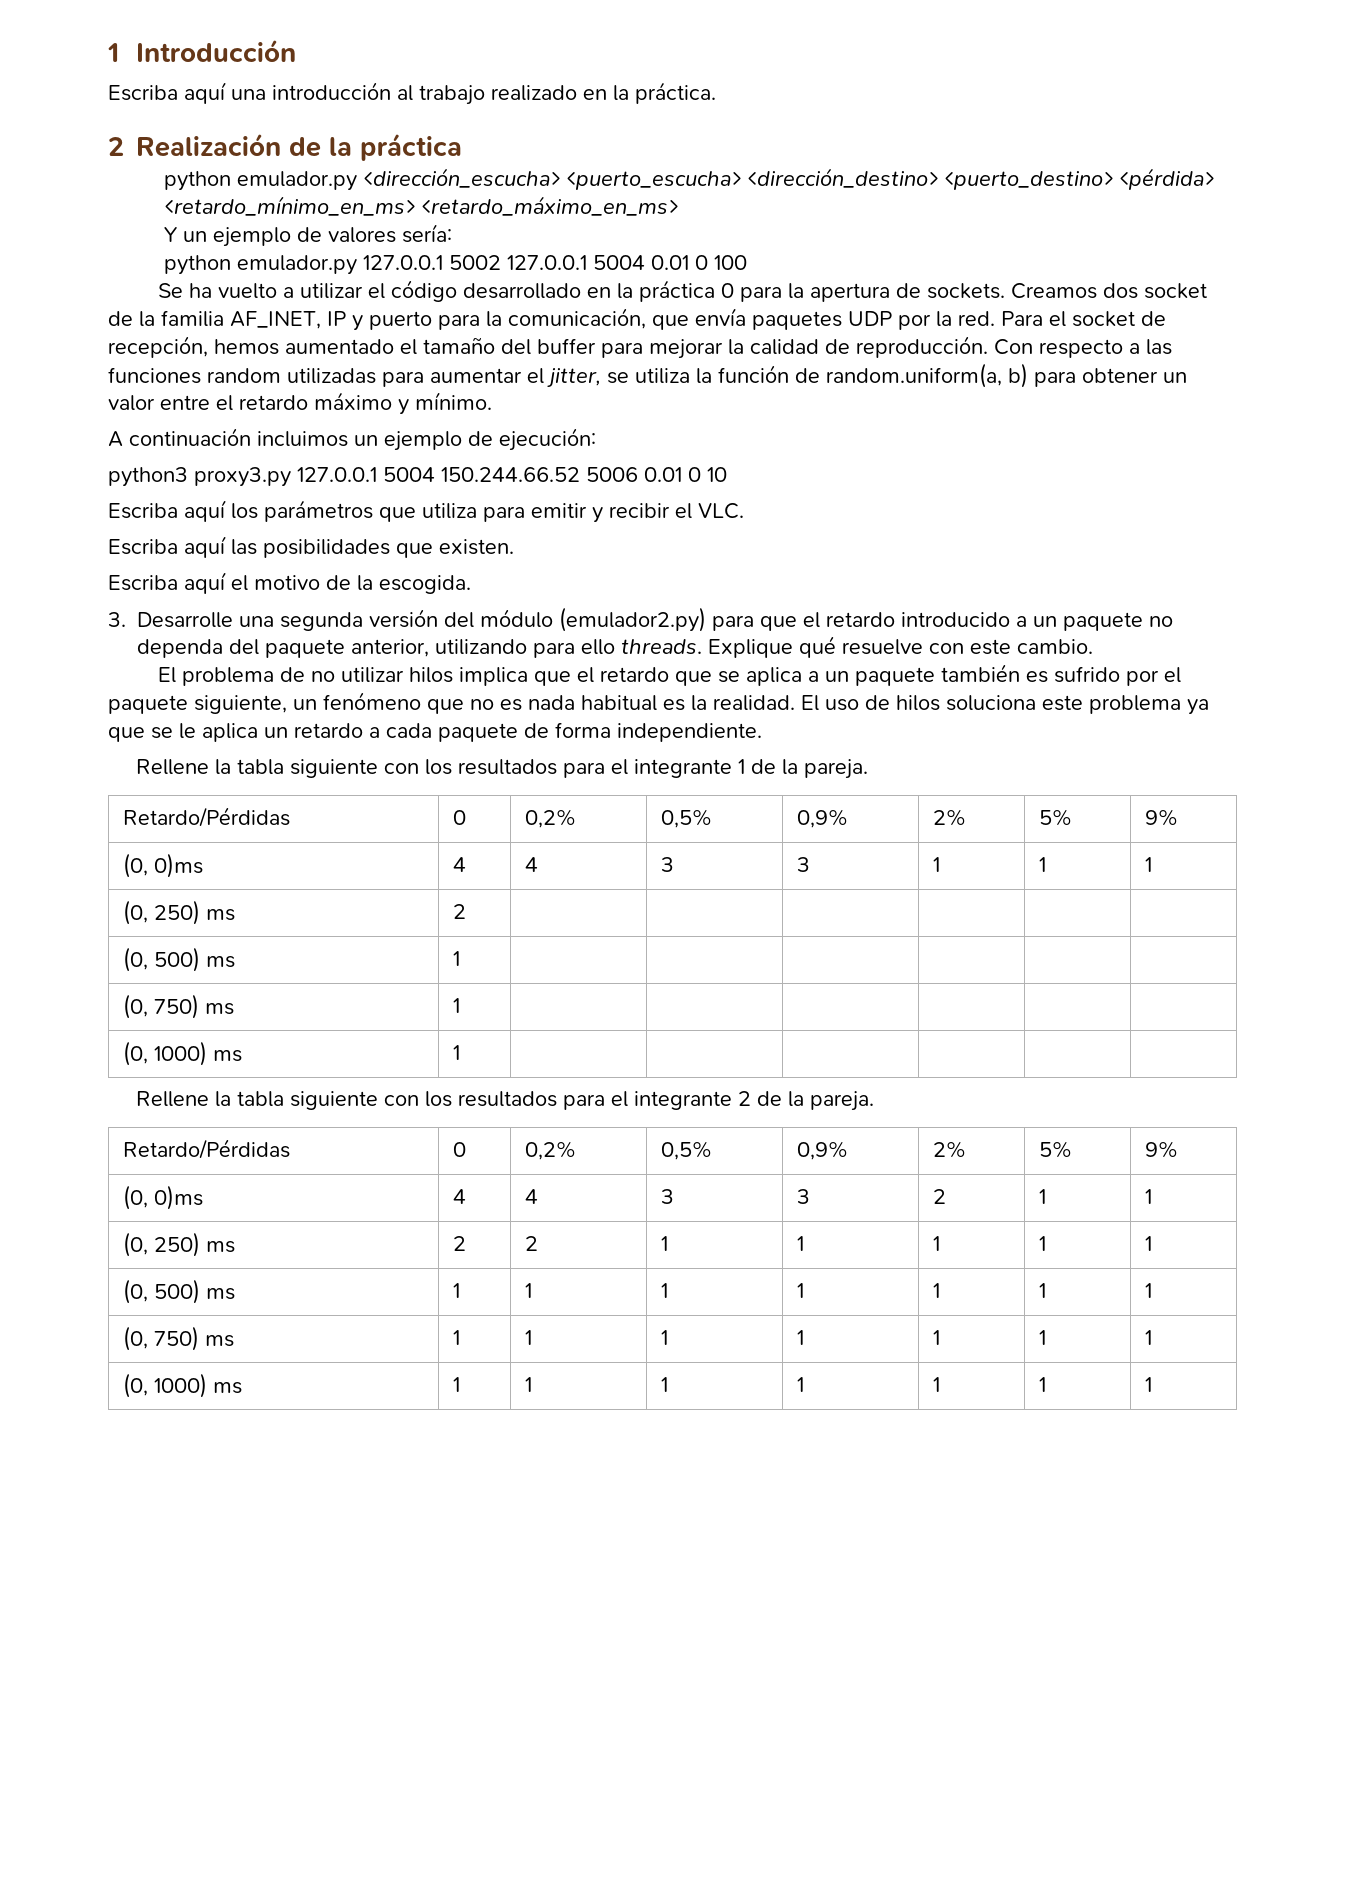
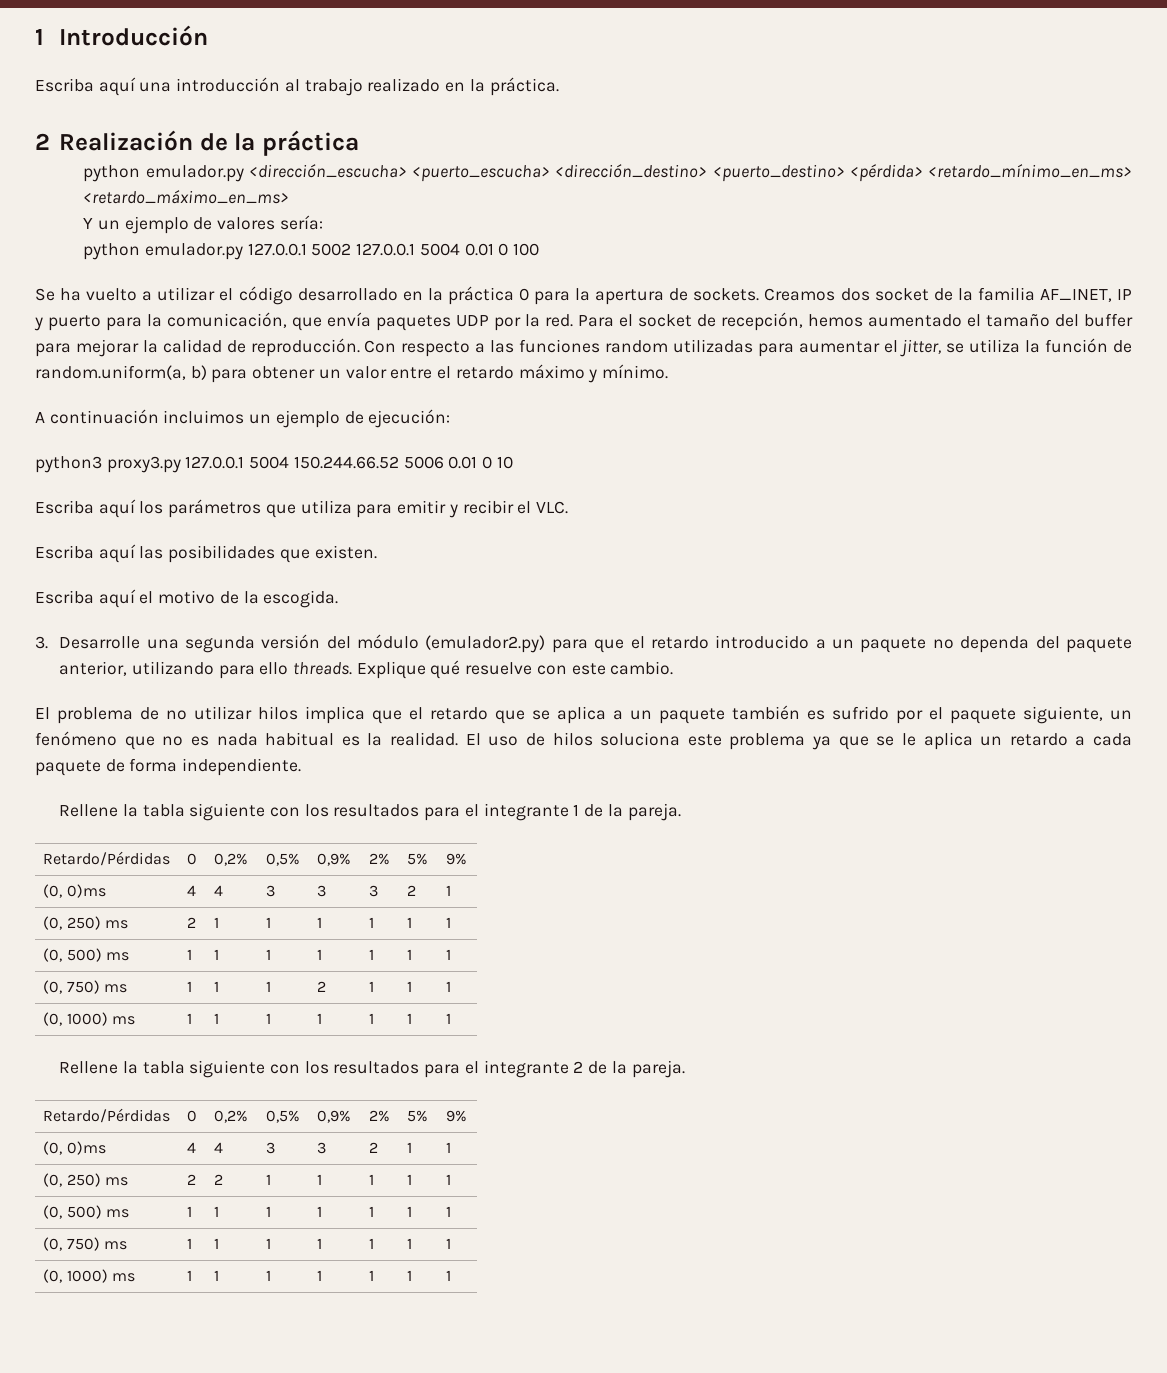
[932,857,940,872] [1038,857,1046,872] [1144,857,1152,872] [122,900,235,925] [452,904,466,919] [122,947,235,972] [452,951,460,966] [122,994,234,1019] [452,998,460,1013] [122,1041,242,1066] [452,1045,460,1060] 1 | 1 | 1 // (0, 250) ms | 2 | | | | | | // (0, 500) ms | 1 | | | | | | // (0, 750) ms | 1 | | | | | | // (0, 1000) ms | 1 | | | | | | -> [369,885,379,897] [407,885,417,896] [446,885,452,896] [43,916,128,930] [187,917,197,928] [214,917,220,928] [266,917,272,928] [317,917,323,928] [369,917,375,928] [407,917,413,928] [446,917,452,928] [43,948,129,962] [187,949,193,960] [214,949,220,960] [266,949,272,960] [317,949,323,960] [369,949,375,960] [407,949,413,960] [446,949,452,960] [43,980,127,994] [187,981,193,992] [214,981,220,992] [266,981,272,992] [317,981,327,992] [369,981,375,992] [407,981,413,992] [446,981,452,992] [43,1012,135,1026] [187,1013,193,1024] [214,1013,220,1024] [266,1013,272,1024] [317,1013,323,1024] [369,1013,375,1024] [407,1013,413,1024] [446,1013,452,1024] 3 | 2 | 1 // (0, 250) ms | 2 | 1 | 1 | 1 | 1 | 1 | 1 // (0, 500) ms | 1 | 1 | 1 | 1 | 1 | 1 | 1 // (0, 750) ms | 1 | 1 | 1 | 2 | 1 | 1 | 1 // (0, 1000) ms | 1 | 1 | 1 | 1 | 1 | 1 | 1

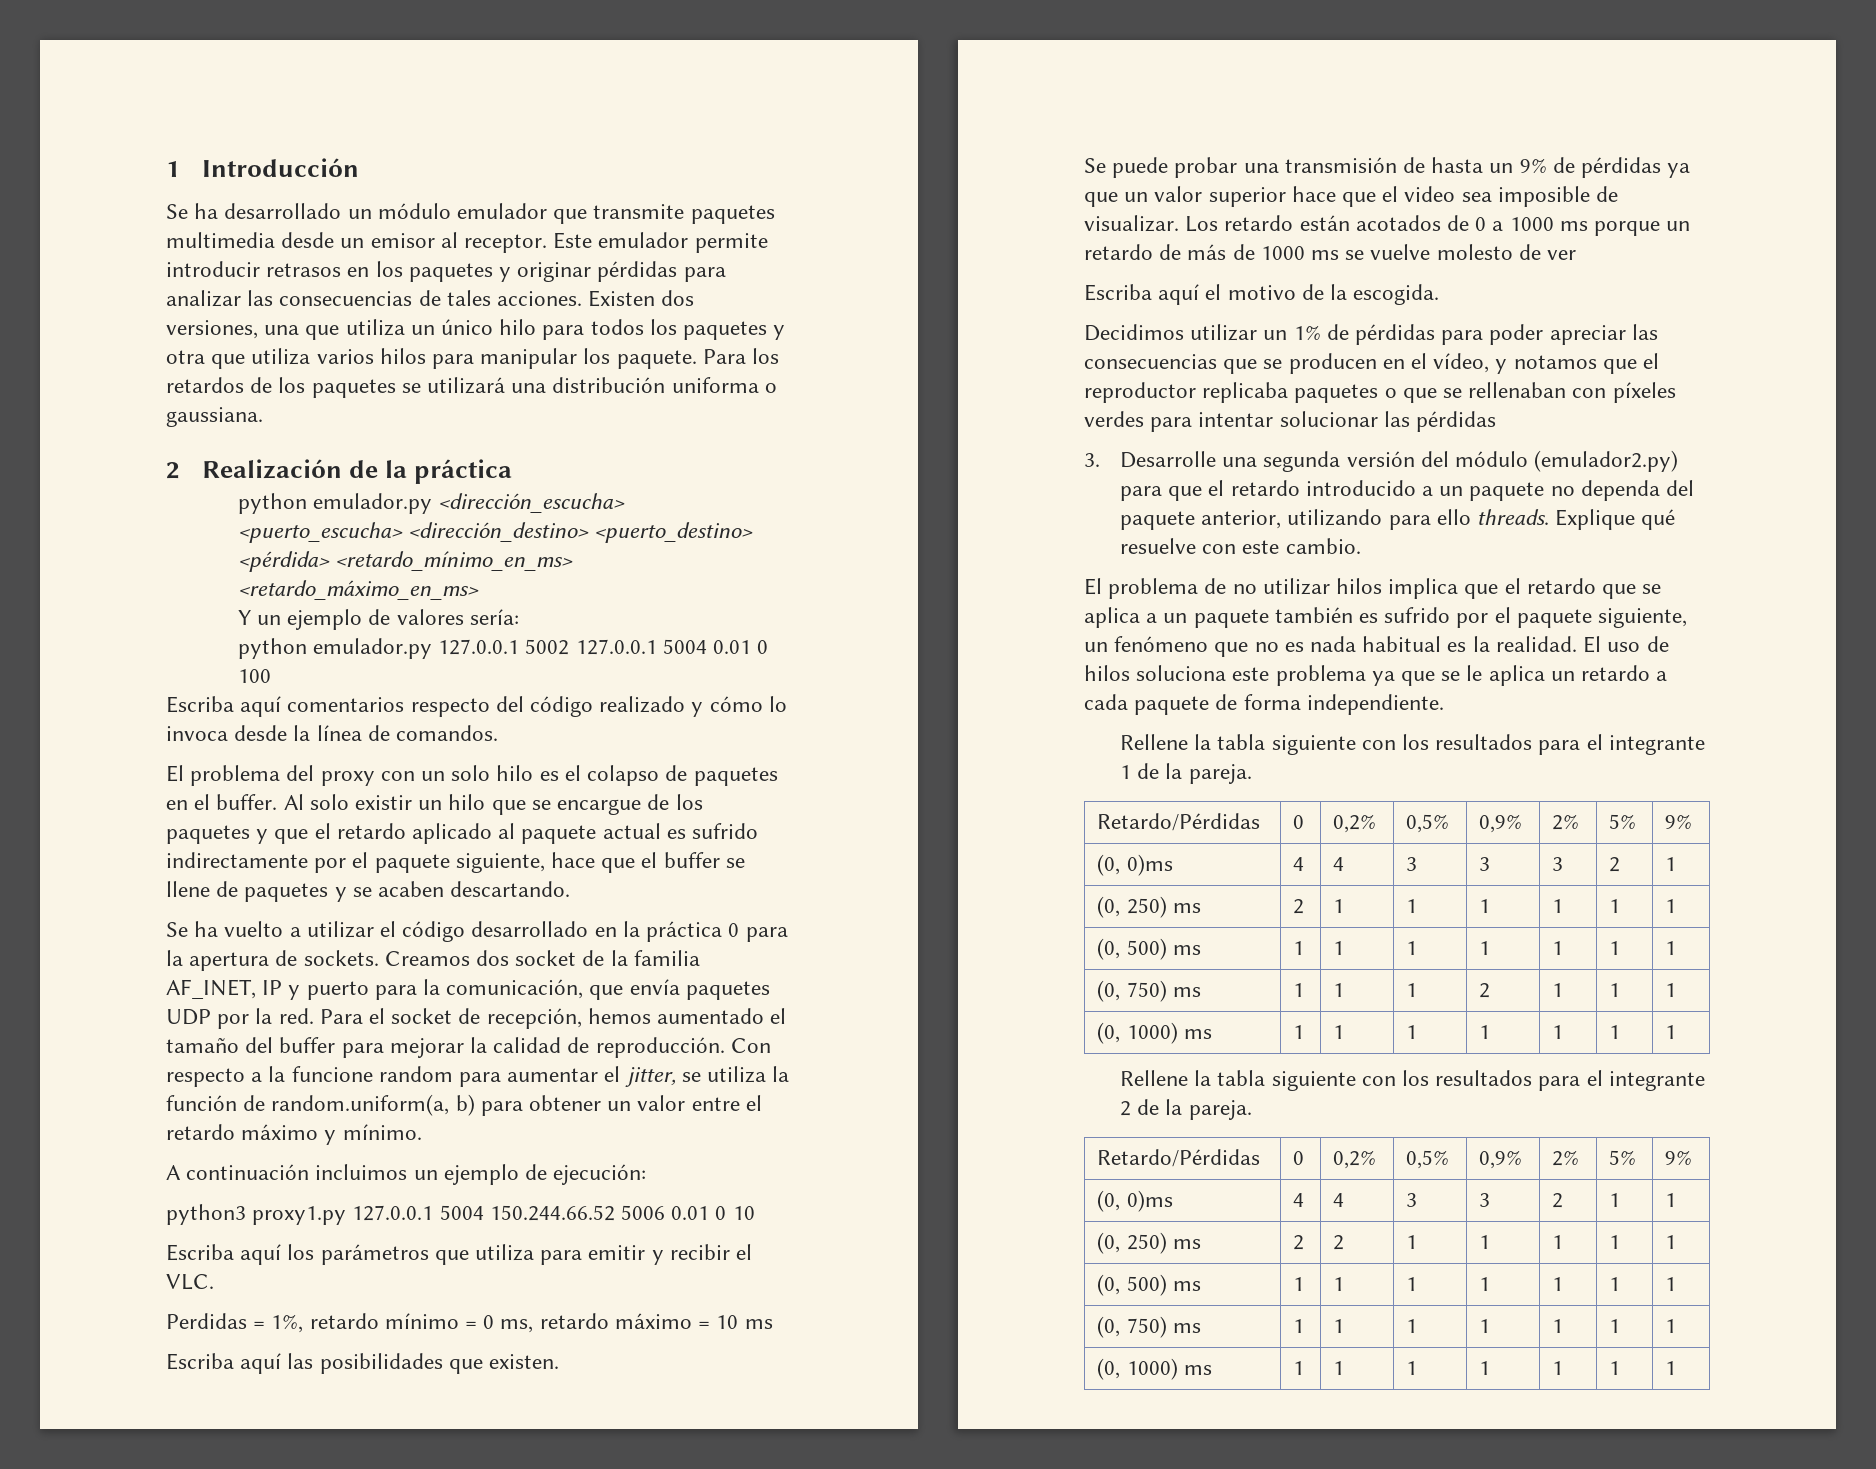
[35,77,559,96] Escriba aquí una introducción al trabajo realizado en la práctica. -> [166,203,775,224] [166,232,768,253] [166,261,726,282] [166,290,695,307] [166,319,786,340] [166,348,780,369] [166,377,777,398] [166,407,263,427] Se ha desarrollado un módulo emulador que transmite paquetes multimedia desde un emisor al receptor. Este emulador permite introducir retrasos en los paquetes y originar pérdidas para analizar las consecuencias de tales acciones. Existen dos versiones, una que utiliza un único hilo para todos los paquetes y otra que utiliza varios hilos para manipular los paquete. Para los retardos de los paquetes se utilizará una distribución uniforma o gaussiana.
(540, 249) none -> [166,696,787,717] [166,725,499,741] [166,765,778,786] [166,794,703,815] [166,823,759,844] [166,852,745,873] [166,881,571,902] // Escriba aquí comentarios respecto del código realizado y cómo lo invoca desde la línea de comandos. // El problema del proxy con un solo hilo es el colapso de paquetes en el buffer. Al solo existir un hilo que se encargue de los paquetes y que el retardo aplicado al paquete actual es sufrido indirectamente por el paquete siguiente, hace que el buffer se llene de paquetes y se acaben descartando.
[490,339,753,353] las funciones random utilizadas -> [268,1066,453,1082] la funcione random
[106,456,181,473] proxy3.py -> [252,1206,347,1225] proxy1.py
(568, 507) none -> [166,1313,773,1333] // Perdidas = 1%, retardo mínimo = 0 ms, retardo máximo = 10 ms
(377, 552) none -> [1084,157,1691,178] [1084,186,1619,207] [1084,215,1691,236] [1084,244,1577,260] // Se puede probar una transmisión de hasta un 9% de pérdidas ya que un valor superior hace que el video sea imposible de visualizar. Los retardo están acotados de 0 a 1000 ms porque un retardo de más de 1000 ms se vuelve molesto de ver
(339, 599) none -> [1084,324,1658,345] [1084,353,1660,374] [1084,382,1676,403] [1084,411,1497,432] // Decidimos utilizar un 1% de pérdidas para poder apreciar las consecuencias que se producen en el vídeo, y notamos que el reproductor replicaba paquetes o que se rellenaban con píxeles verdes para intentar solucionar las pérdidas

